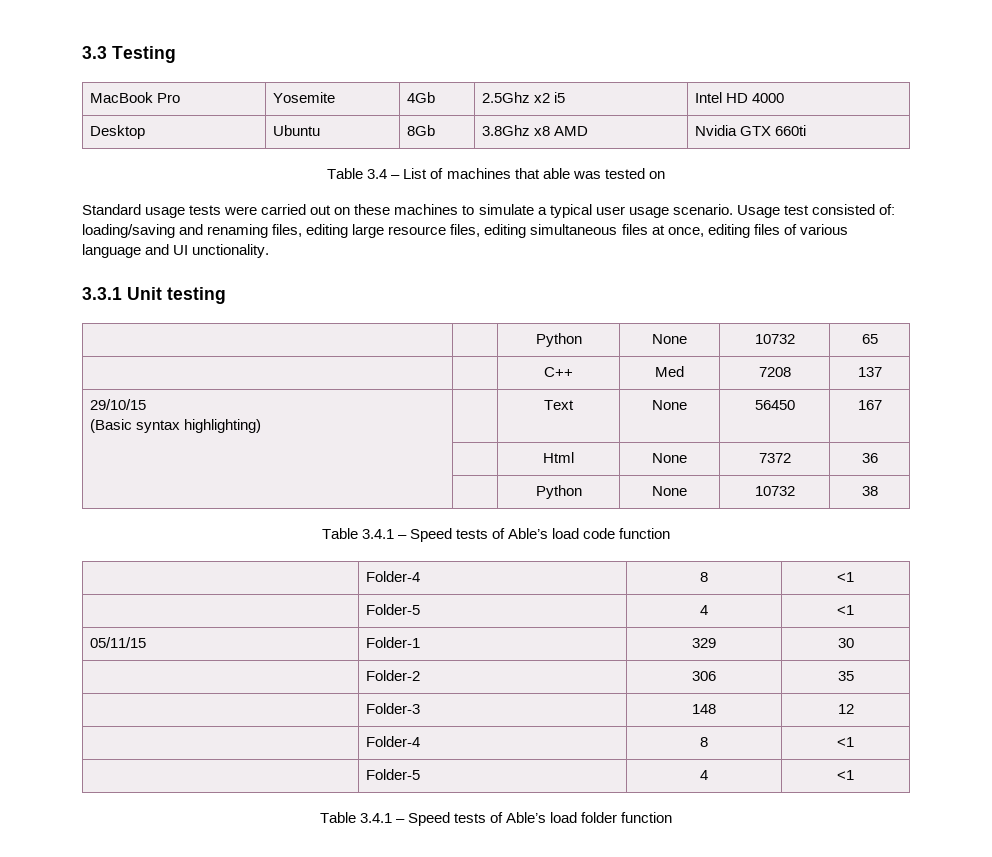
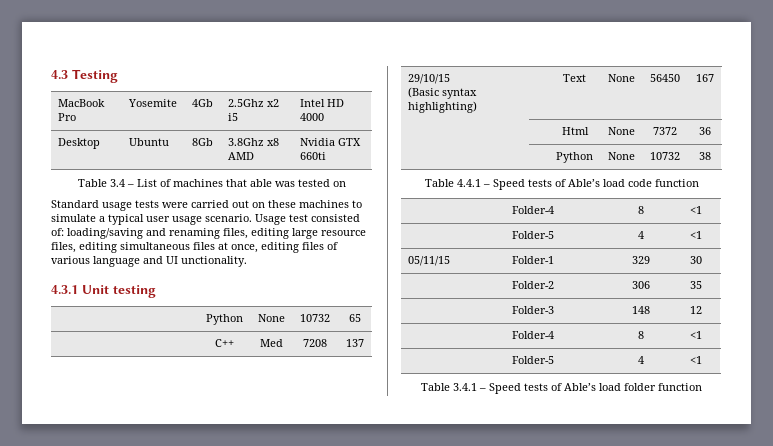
[82,46,107,59] 3.3 -> [51,70,68,79] 4.3
[82,287,122,300] 3.3.1 -> [51,285,78,294] 4.3.1
[361,529,394,539] 3.4.1 -> [456,179,481,187] 4.4.1

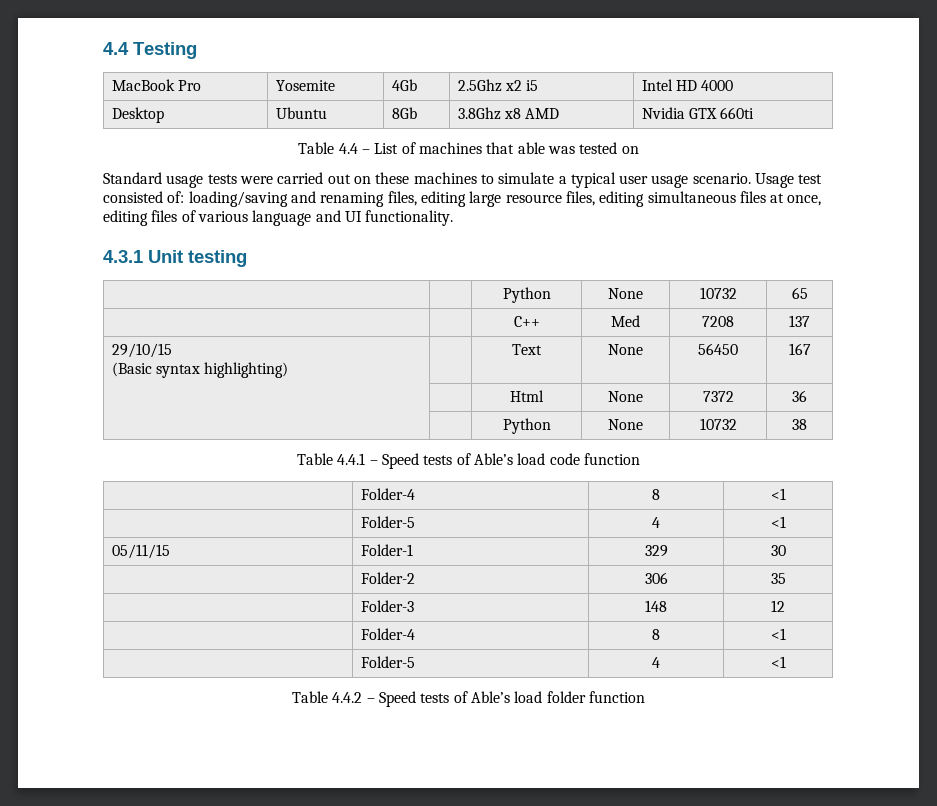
[51,70,68,79] 4.3 -> [103,42,129,55] 4.4
[109,179,125,187] 3.4 -> [338,143,358,154] 4.4
[181,256,247,267] unctionality. -> [365,210,454,226] functionality.
[453,383,477,391] 3.4.1 -> [332,692,363,703] 4.4.2

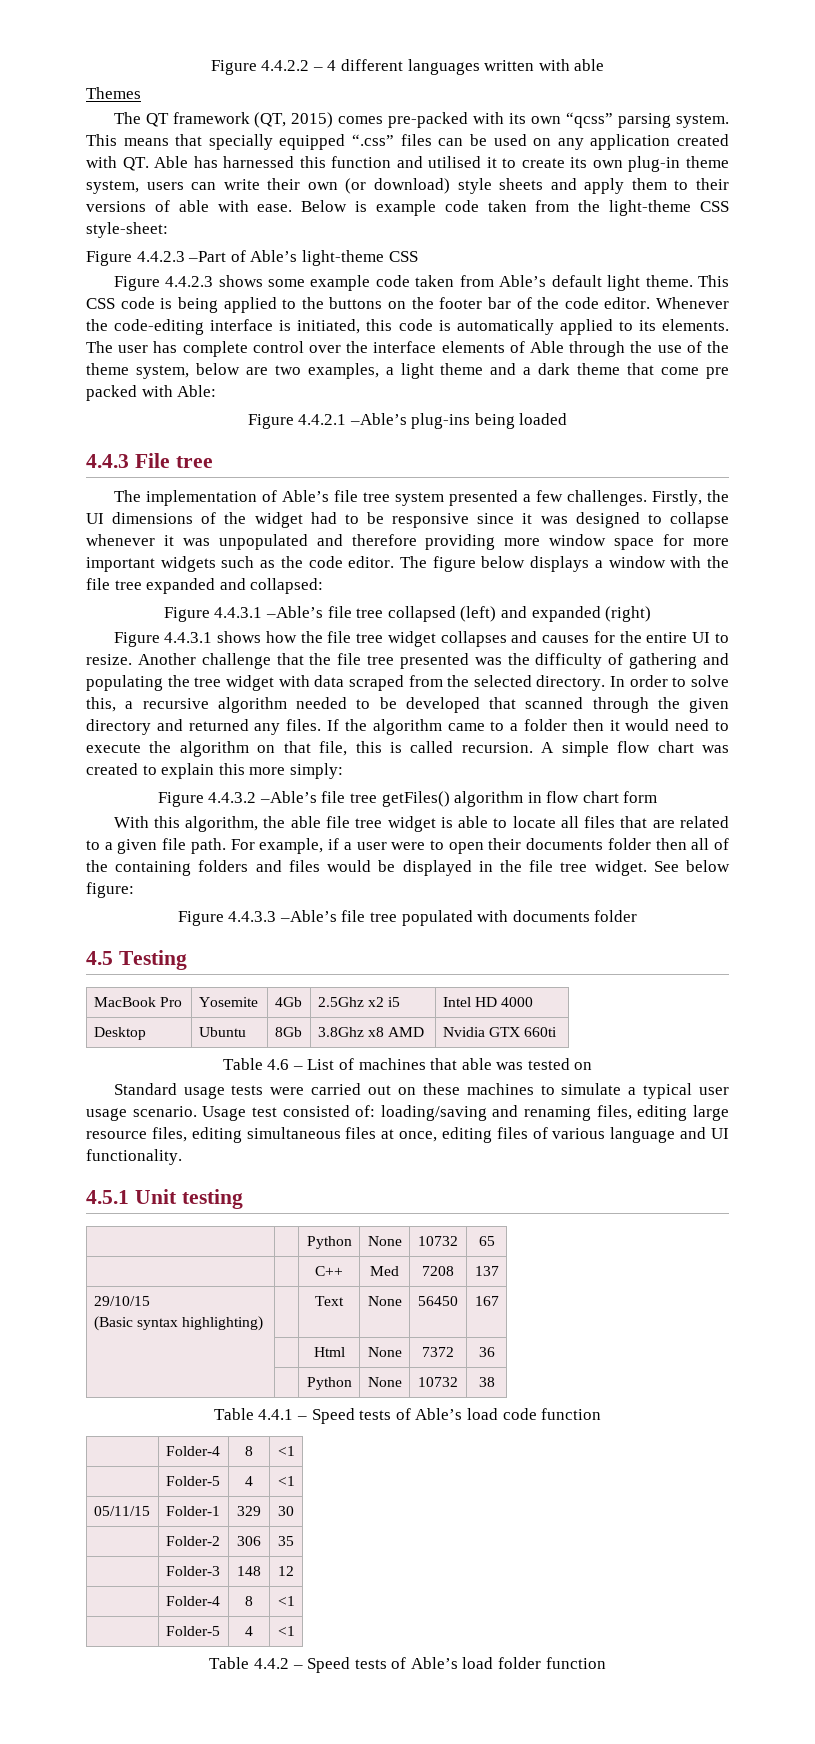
[103,42,129,55] 4.4 -> [210,59,605,75] [86,87,141,99] [113,112,729,128] [86,134,729,150] [86,156,729,172] [86,178,729,194] [86,200,729,216] [86,222,168,238] [86,250,418,266] [113,275,729,291] [86,297,729,313] [86,319,730,335] [86,341,730,357] [86,363,729,379] [86,385,217,401] [247,413,568,429] [86,453,213,468] [113,490,729,506] [86,512,729,528] [86,534,729,550] [86,556,729,572] [86,578,324,594] [163,606,652,622] [113,631,730,647] [86,653,729,669] [86,675,729,691] [86,697,729,713] [86,719,729,735] [86,741,730,757] [86,763,343,779] [157,791,658,807] [113,816,729,832] [86,838,729,854] [86,860,730,876] [86,882,134,898] [177,910,638,926] [86,951,113,965] Figure 4.4.2.2 – 4 different languages written with able // Themes // The QT framework (QT, 2015) comes pre-packed with its own “qcss” parsing system. This means that specially equipped “.css” files can be used on any application created with QT. Able has harnessed this function and utilised it to create its own plug-in theme system, users can write their own (or download) style sheets and apply them to their versions of able with ease. Below is example code taken from the light-theme CSS style-sheet: // Figure 4.4.2.3 –Part of Able’s light-theme CSS // Figure 4.4.2.3 shows some example code taken from Able’s default light theme. This CSS code is being applied to the buttons on the footer bar of the code editor. Whenever the code-editing interface is initiated, this code is automatically applied to its elements. The user has complete control over the interface elements of Able through the use of the theme system, below are two examples, a light theme and a dark theme that come pre packed with Able: // Figure 4.4.2.1 –Able’s plug-ins being loaded // 4.4.3 File tree // The implementation of Able’s file tree system presented a few challenges. Firstly, the UI dimensions of the widget had to be responsive since it was designed to collapse whenever it was unpopulated and therefore providing more window space for more important widgets such as the code editor. The figure below displays a window with the file tree expanded and collapsed: // Figure 4.4.3.1 –Able’s file tree collapsed (left) and expanded (right) // Figure 4.4.3.1 shows how the file tree widget collapses and causes for the entire UI to resize. Another challenge that the file tree presented was the difficulty of gathering and populating the tree widget with data scraped from the selected directory. In order to solve this, a recursive algorithm needed to be developed that scanned through the given directory and returned any files. If the algorithm came to a folder then it would need to execute the algorithm on that file, this is called recursion. A simple flow chart was created to explain this more simply: // Figure 4.4.3.2 –Able’s file tree getFiles() algorithm in flow chart form // With this algorithm, the able file tree widget is able to locate all files that are related to a given file path. For example, if a user were to open their documents folder then all of the containing folders and files would be displayed in the file tree widget. See below figure: // Figure 4.4.3.3 –Able’s file tree populated with documents folder // 4.5
[338,143,358,154] 4.4 -> [267,1059,290,1070] 4.6
[103,250,143,263] 4.3.1 -> [86,1190,129,1204] 4.5.1

